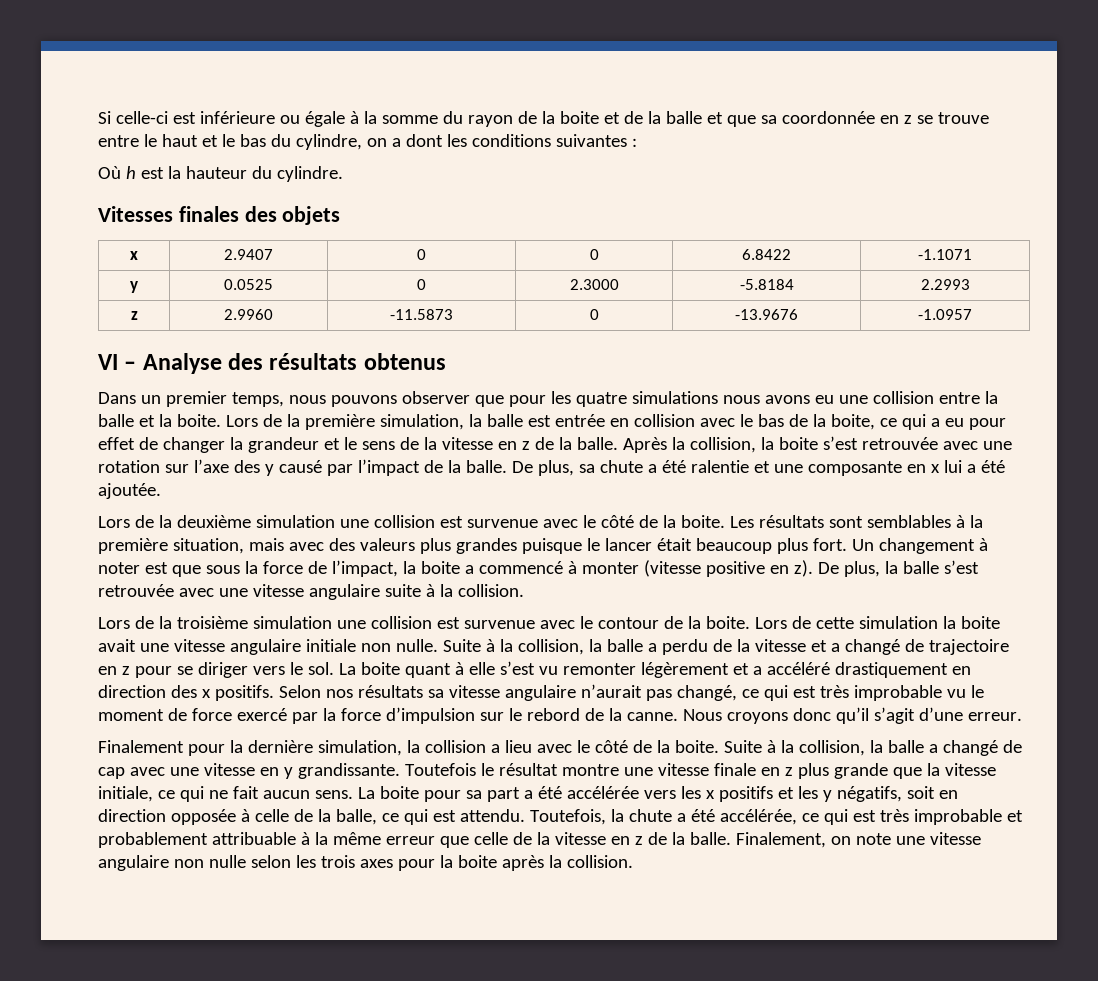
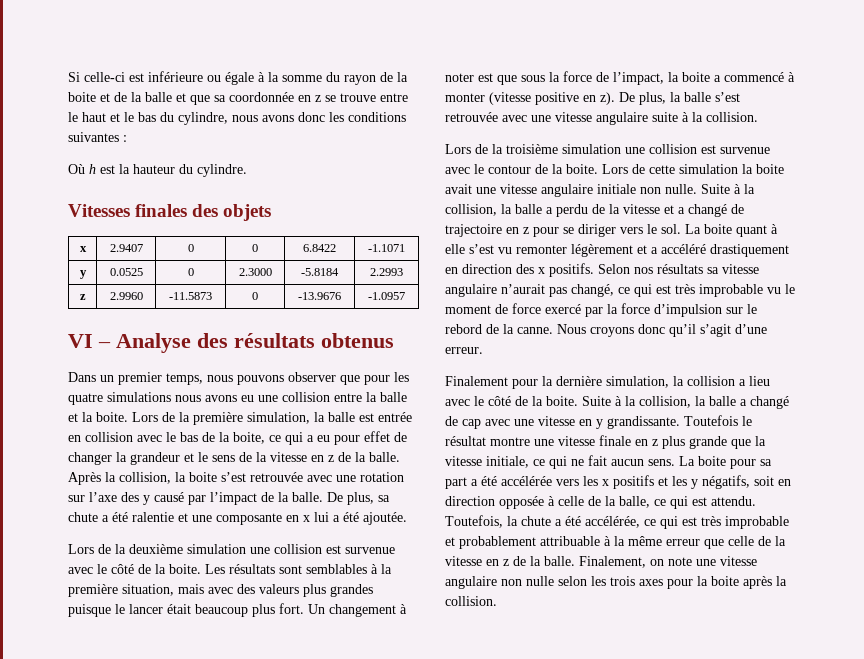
[366,134,443,147] on a dont -> [232,112,325,122] nous avons donc

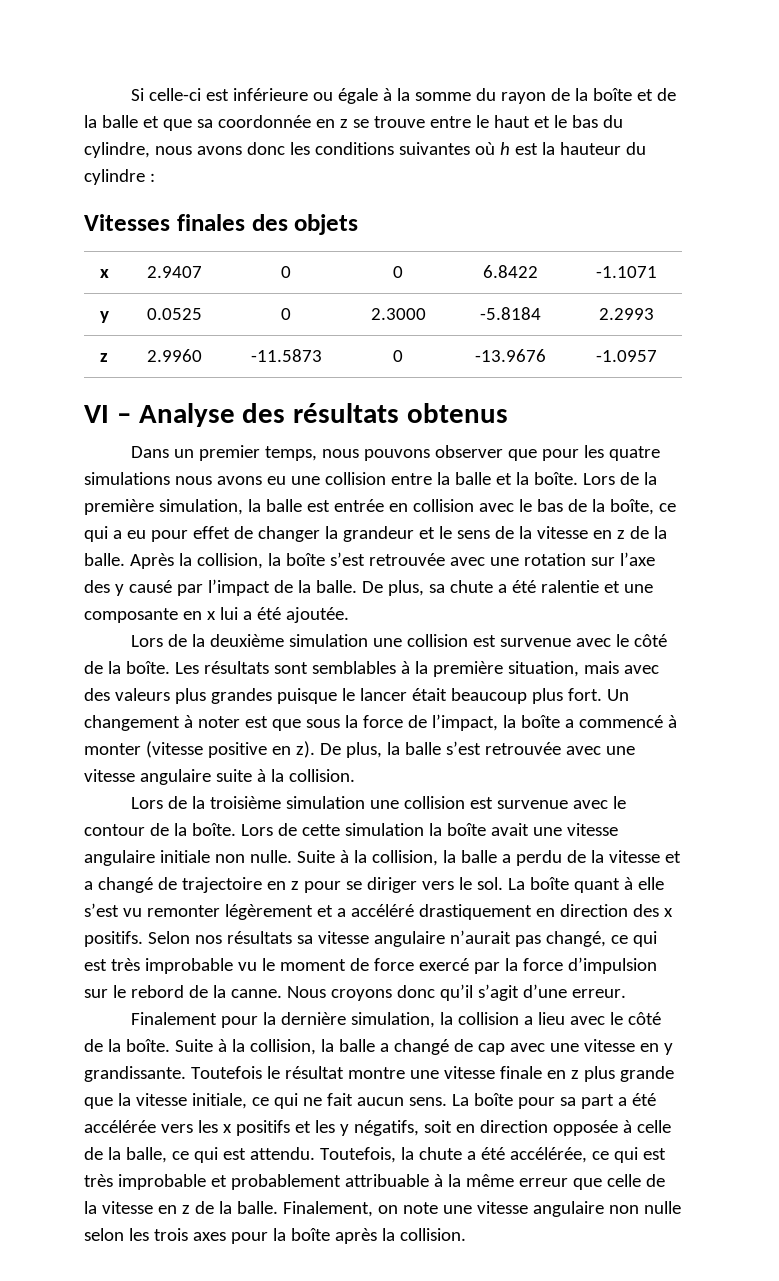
[68,92,96,102] boite -> [593,88,633,101] boîte
[123,135,127,142] [68,164,85,174] : // Où -> [474,142,495,155] où
[197,164,247,177] cylindre. -> [84,169,155,185] cylindre :
[96,412,128,422] boite. -> [533,472,578,485] boîte.
[233,432,265,444] boite, -> [609,499,654,515] boîte,
[189,472,217,482] boite -> [285,553,325,566] boîte
[169,564,201,574] boite. -> [125,661,170,674] boîte.
[682,72,710,82] boite -> [520,715,560,728] boîte
[566,164,598,174] boite. -> [191,823,236,836] boîte.
[756,164,784,174] boite -> [446,823,486,836] boîte
[704,224,732,234] boite -> [529,877,569,890] boîte
[546,396,578,406] boite. -> [125,1039,170,1052] boîte.
[698,456,726,466] boite -> [473,1093,513,1106] boîte
[711,576,739,586] boite -> [290,1228,330,1241] boîte

